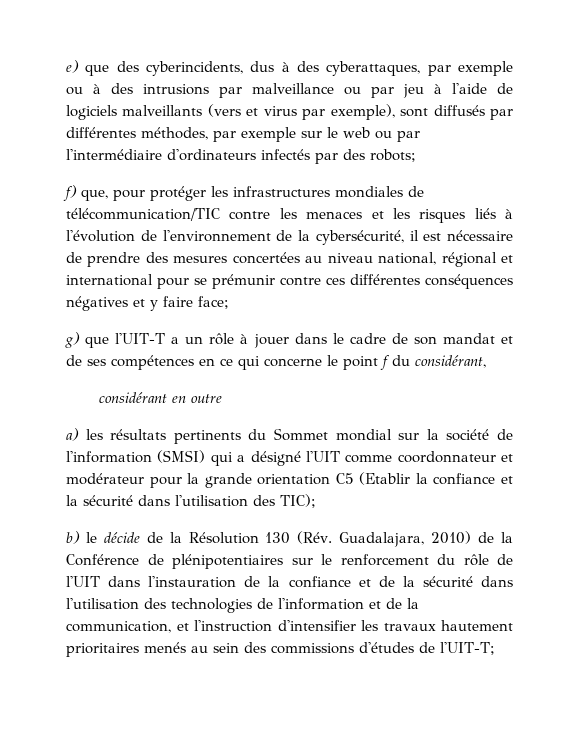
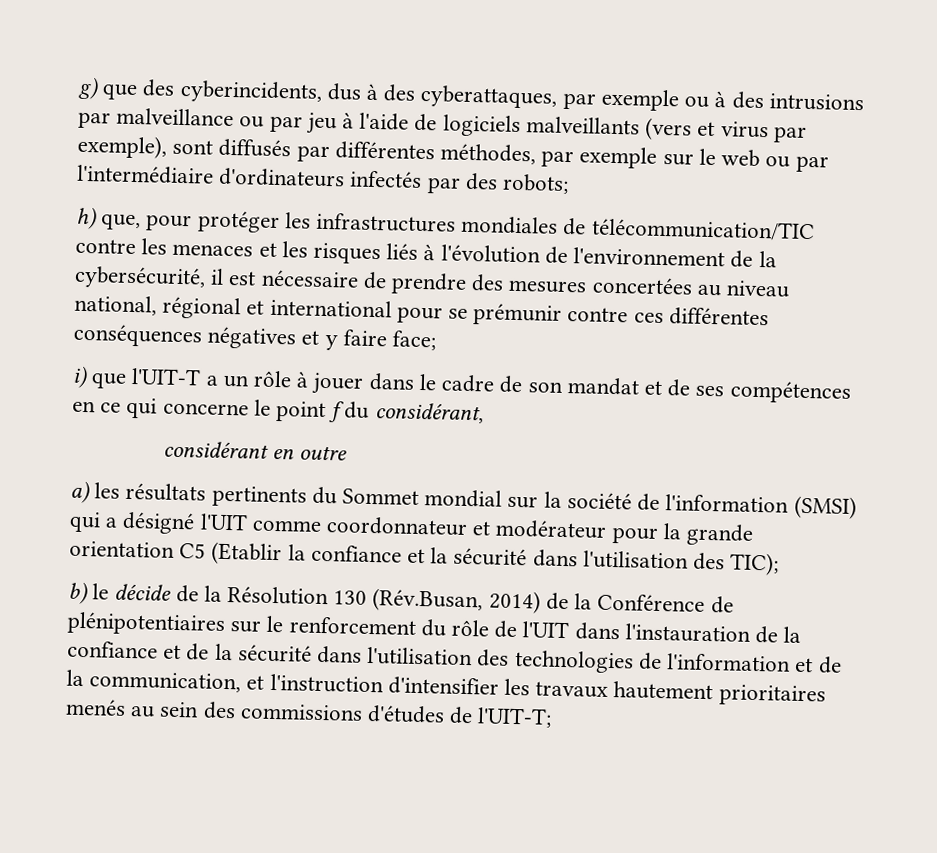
[66,60,79,73] e) -> [78,76,99,100] g)
[63,185,77,201] f) -> [76,206,97,230] h)
[65,332,80,348] g) -> [72,365,88,389] i)
[297,531,472,547] (Rév. Guadalajara, 2010) -> [372,588,541,614] (Rév.Busan, 2014)

